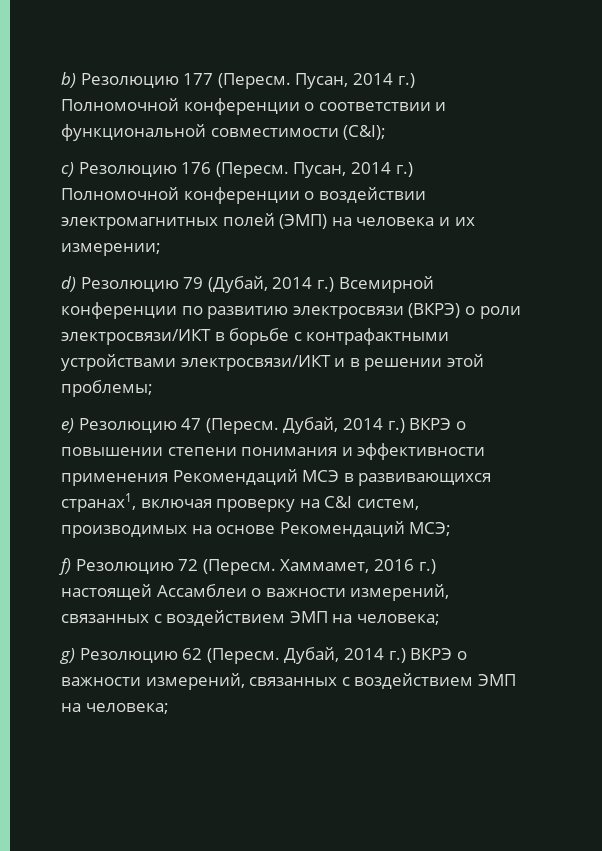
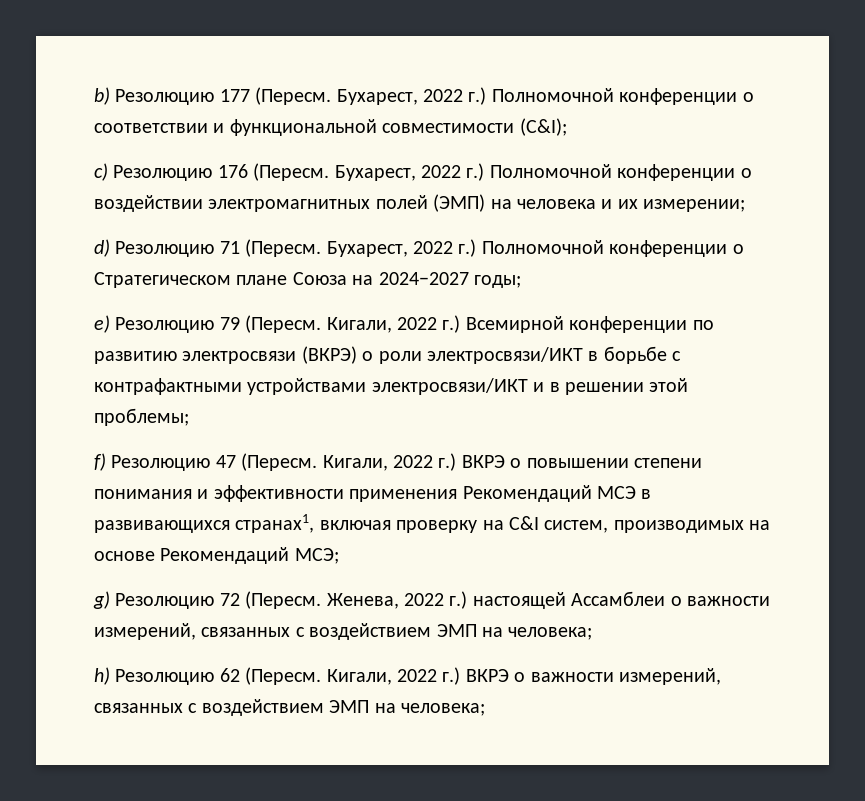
[295,73,393,89] Пусан, 2014 -> [336,89,463,105] Бухарест, 2022
[293,162,391,178] Пусан, 2014 -> [334,165,461,181] Бухарест, 2022
[183,276,313,293] 79 (Дубай, 2014 -> [219,239,744,257] [94,272,521,288] [94,315,437,333] 71 (Пересм. Бухарест, 2022 г.) Полномочной конференции о Стратегическом плане Союза на 2024−2027 годы; // e) Резолюцию 79 (Пересм. Кигали, 2022
[61,418,74,433] e) -> [94,453,106,471] f)
[283,417,383,434] Дубай, 2014 -> [322,455,433,471] Кигали, 2022
[59,558,71,575] f) -> [93,591,110,609] g)
[280,559,414,573] Хаммамет, 2016 -> [326,593,444,609] Женева, 2022
[59,648,75,664] g) -> [94,667,110,685] h)
[284,647,384,664] Дубай, 2014 -> [326,669,437,685] Кигали, 2022

